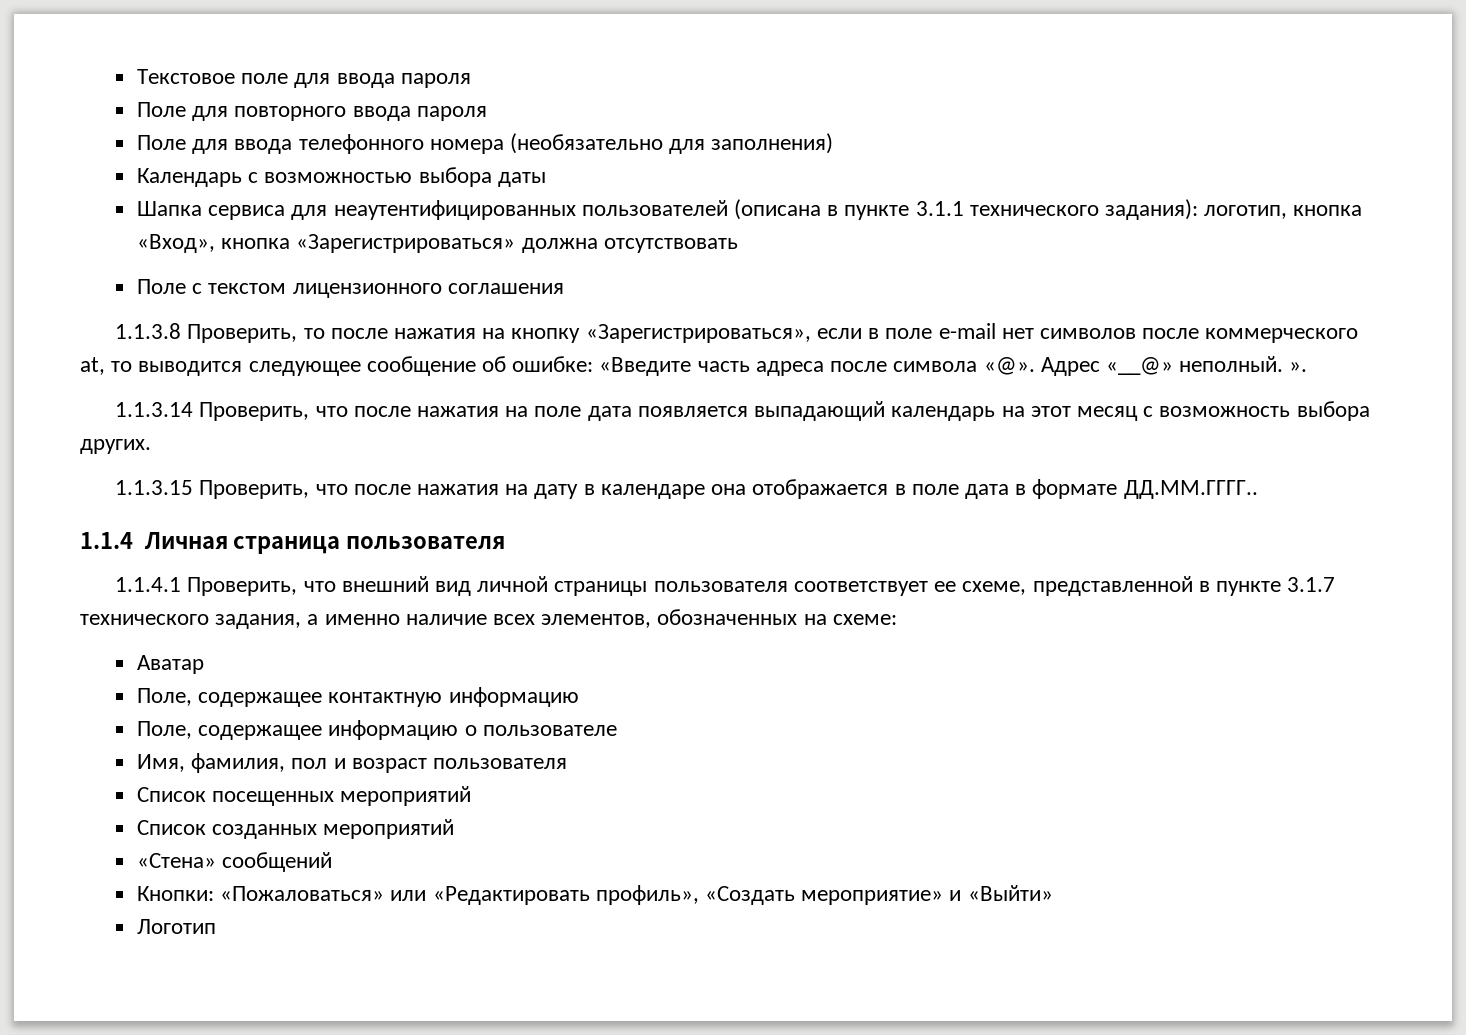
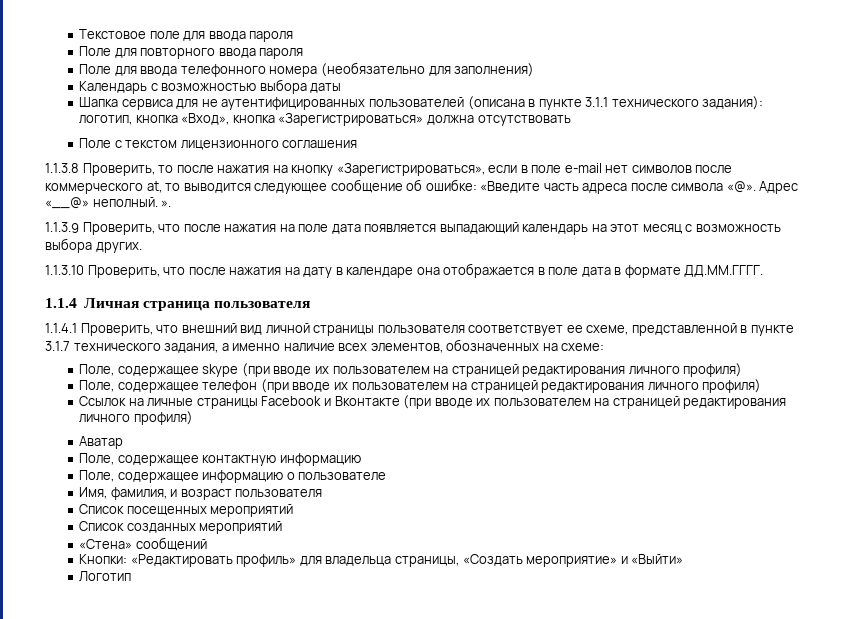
[333,200,576,220] неаутентифицированных -> [201,97,366,110] не аутентифицированных
[115,402,194,417] 1.1.3.14 -> [45,222,79,233] 1.1.3.9
[115,480,194,495] 1.1.3.15 -> [45,265,84,275] 1.1.3.10
[1123,480,1258,499] ДД.ММ.ГГГГ.. -> [684,265,764,277] ДД.ММ.ГГГГ.
(897, 619) none -> [79,363,743,377] [79,379,762,393] [79,395,787,409] [79,411,193,425] // Поле, содержащее skype (при вводе их пользователем на страницей редактирования личного профиля) // Поле, содержащее телефон (при вводе их пользователем на страницей редактирования личного профиля) // Ссылок на личные страницы Facebook и Вконтакте (при вводе их пользователем на страницей редактирования личного профиля)
[291,758,328,769] пол -> (167, 493) none
[220,885,699,905] «Пожаловаться» или «Редактировать профиль», -> [130,554,459,567] «Редактировать профиль» для владельца страницы,

